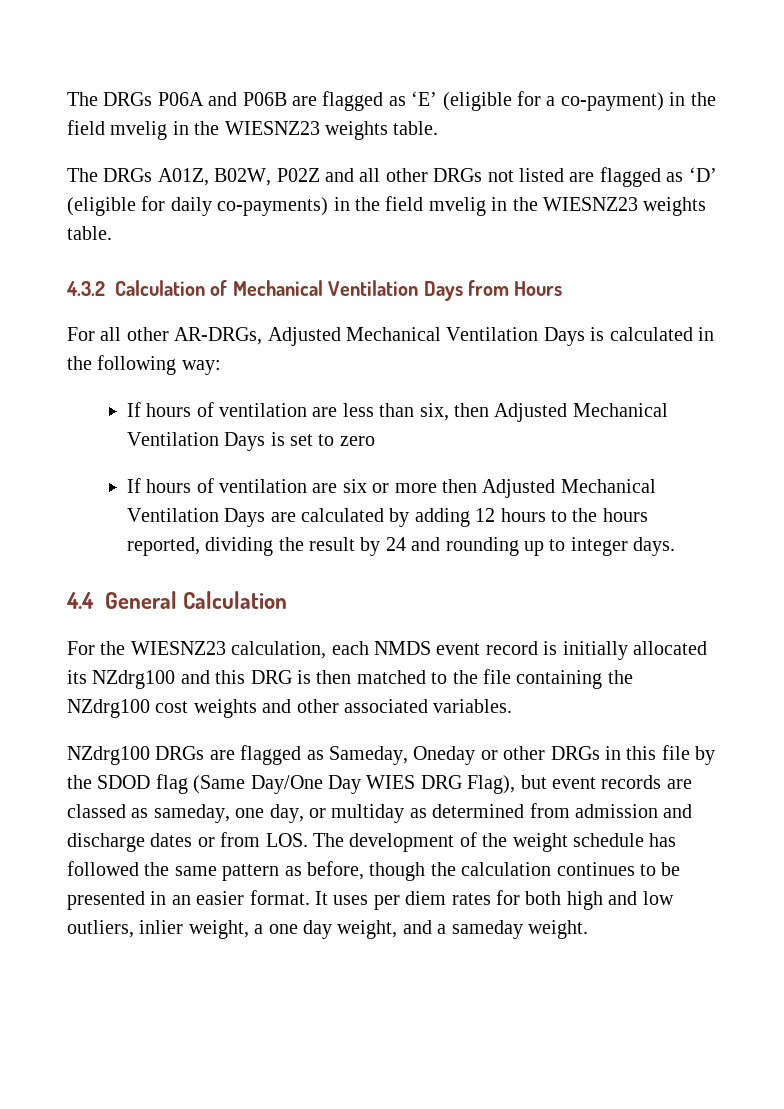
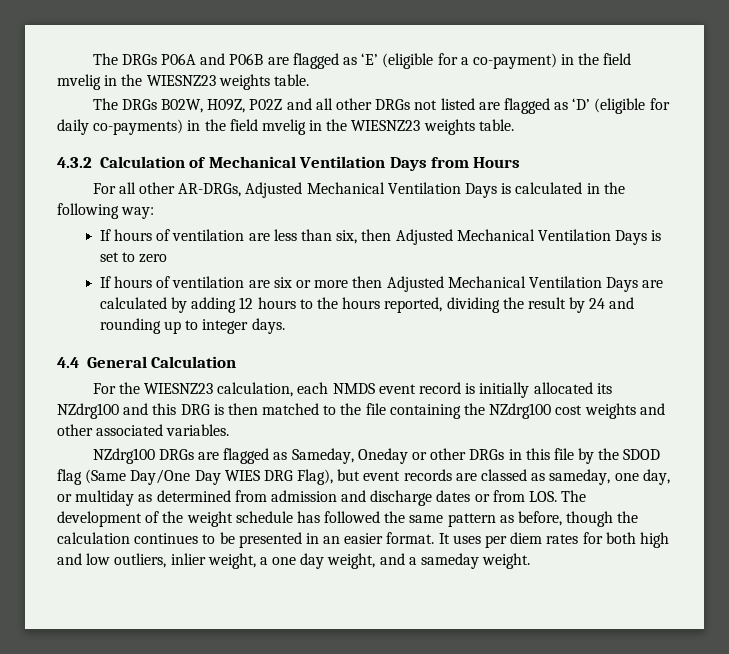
[157,168,272,186] A01Z, B02W, -> [161,99,246,113] B02W, H09Z,

